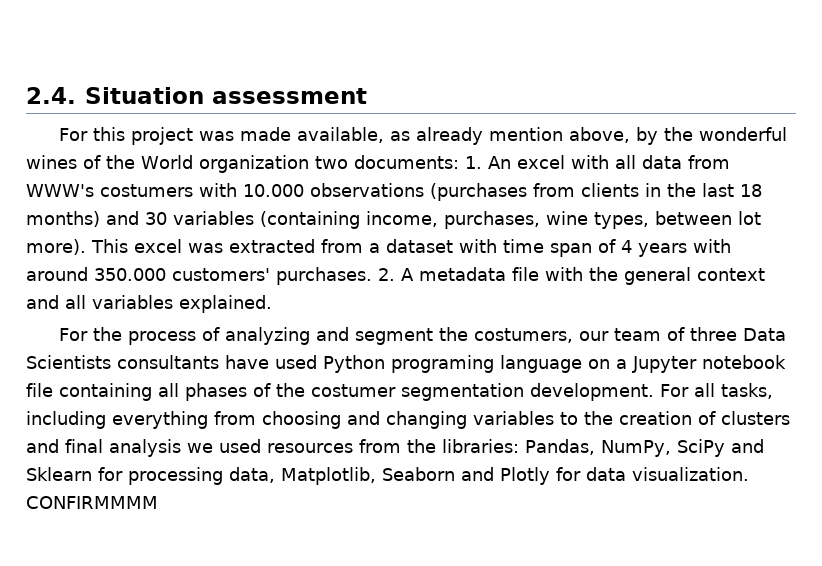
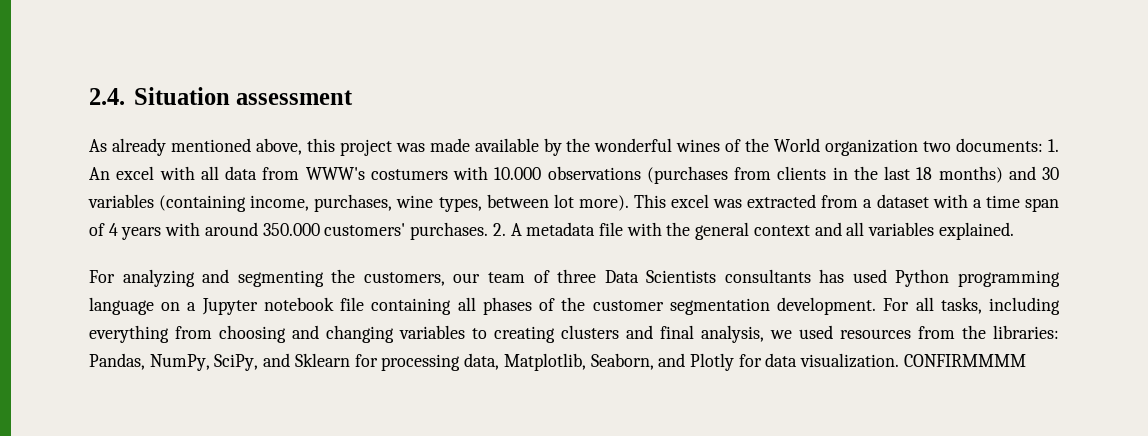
[58,127,630,145] For this project was made available, as already mention above, -> [89,138,539,156] As already mentioned above, this project was made available
(497, 246) none -> [972,199,982,208] a
[92,327,573,345] the process of analyzing and segment the costumers, -> [122,269,445,287] analyzing and segmenting the customers,
[225,355,269,369] have -> [819,269,845,283] has
[391,355,494,373] programing -> [958,270,1060,287] programming
[311,384,396,397] costumer -> [592,300,664,311] customer
[584,411,716,425] the creation of -> [494,326,555,343] creating
[109,439,181,457] analysis -> [701,325,764,343] analysis,
[676,439,725,457] SciPy -> [214,354,259,371] SciPy,
[382,467,455,481] Seaborn -> [590,353,654,370] Seaborn,

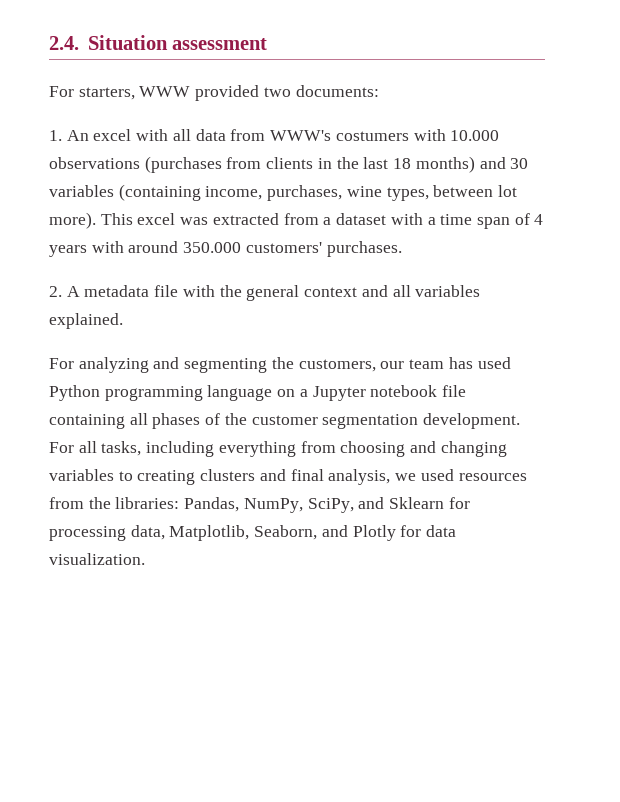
[89,138,919,156] As already mentioned above, this project was made available by the wonderful wines of the World organization -> [49,85,260,101] For starters, WWW provided
(1044, 145) none -> (379, 91) //
(489, 231) none -> (402, 249) //
[533,269,811,283] of three Data Scientists consultants -> (445, 364) none
[903,354,1026,367] CONFIRMMMM -> (145, 559) none

